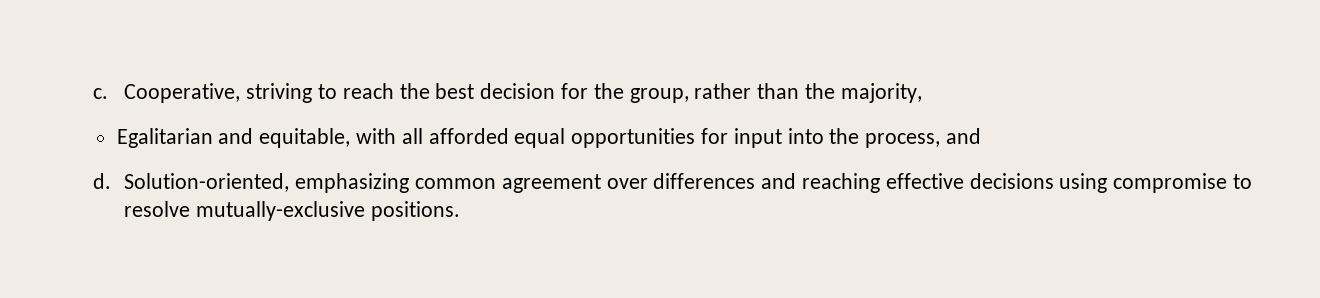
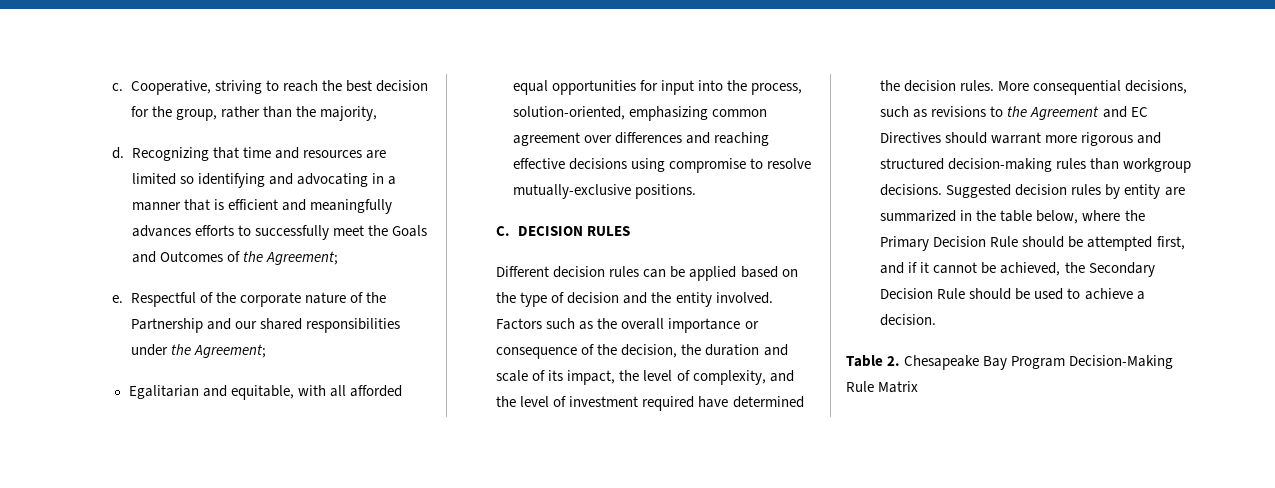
(922, 93) none -> [112,147,386,161] [131,173,397,188] [131,199,392,214] [131,225,428,240] [131,251,338,265] [112,292,387,307] [130,318,400,333] [130,344,266,358] // d. Recognizing that time and resources are limited so identifying and advocating in a manner that is efficient and meaningfully advances efforts to successfully meet the Goals and Outcomes of the Agreement; // e. Respectful of the corporate nature of the Partnership and our shared responsibilities under the Agreement;
[945,128,981,144] [92,173,290,192] and // d. Solution-oriented, -> [512,106,625,120] solution-oriented,
(460, 211) none -> [496,226,630,236] [496,266,798,281] [496,292,773,307] [496,318,759,333] [496,344,788,359] [496,370,794,385] [496,396,804,411] [880,80,1188,95] [880,106,1148,120] [880,132,1162,146] [880,158,1192,173] [880,184,1185,199] [880,210,1145,224] [880,236,1185,251] [880,262,1155,277] [880,288,1145,300] [880,314,937,326] [846,355,1174,370] [846,381,919,393] // C. DECISION RULES // Different decision rules can be applied based on the type of decision and the entity involved. Factors such as the overall importance or consequence of the decision, the duration and scale of its impact, the level of complexity, and the level of investment required have determined the decision rules. More consequential decisions, such as revisions to the Agreement and EC Directives should warrant more rigorous and structured decision-making rules than workgroup decisions. Suggested decision rules by entity are summarized in the table below, where the Primary Decision Rule should be attempted first, and if it cannot be achieved, the Secondary Decision Rule should be used to achieve a decision. // Table 2. Chesapeake Bay Program Decision-Making Rule Matrix

